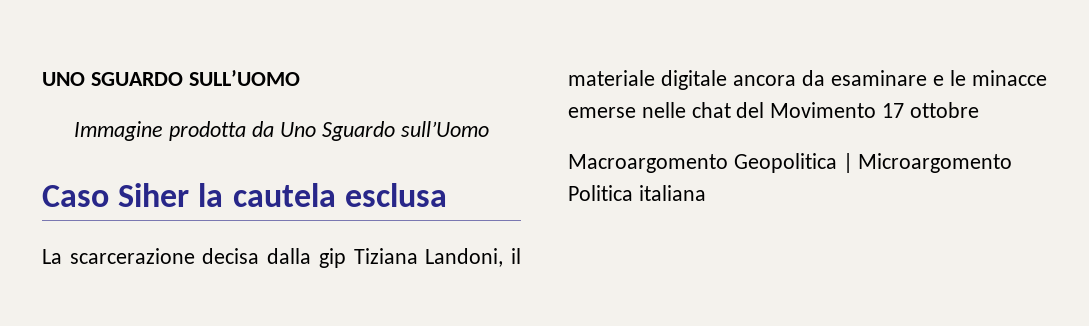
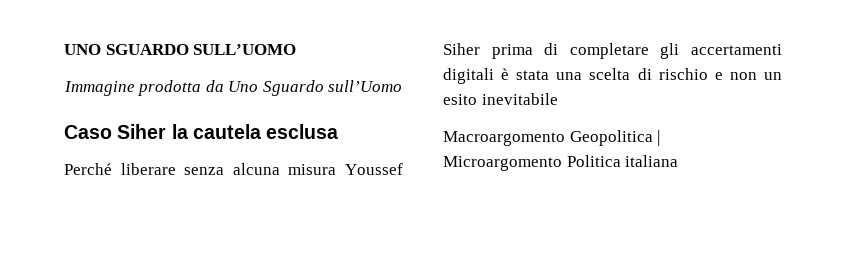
[42,248,521,268] [568,70,1047,90] [568,102,979,118] La scarcerazione decisa dalla gip Tiziana Landoni, il materiale digitale ancora da esaminare e le minacce emerse nelle chat del Movimento 17 ottobre -> [64,163,403,175] [443,43,782,59] [443,68,782,84] [443,93,558,105] Perché liberare senza alcuna misura Youssef Siher prima di completare gli accertamenti digitali è stata una scelta di rischio e non un esito inevitabile

